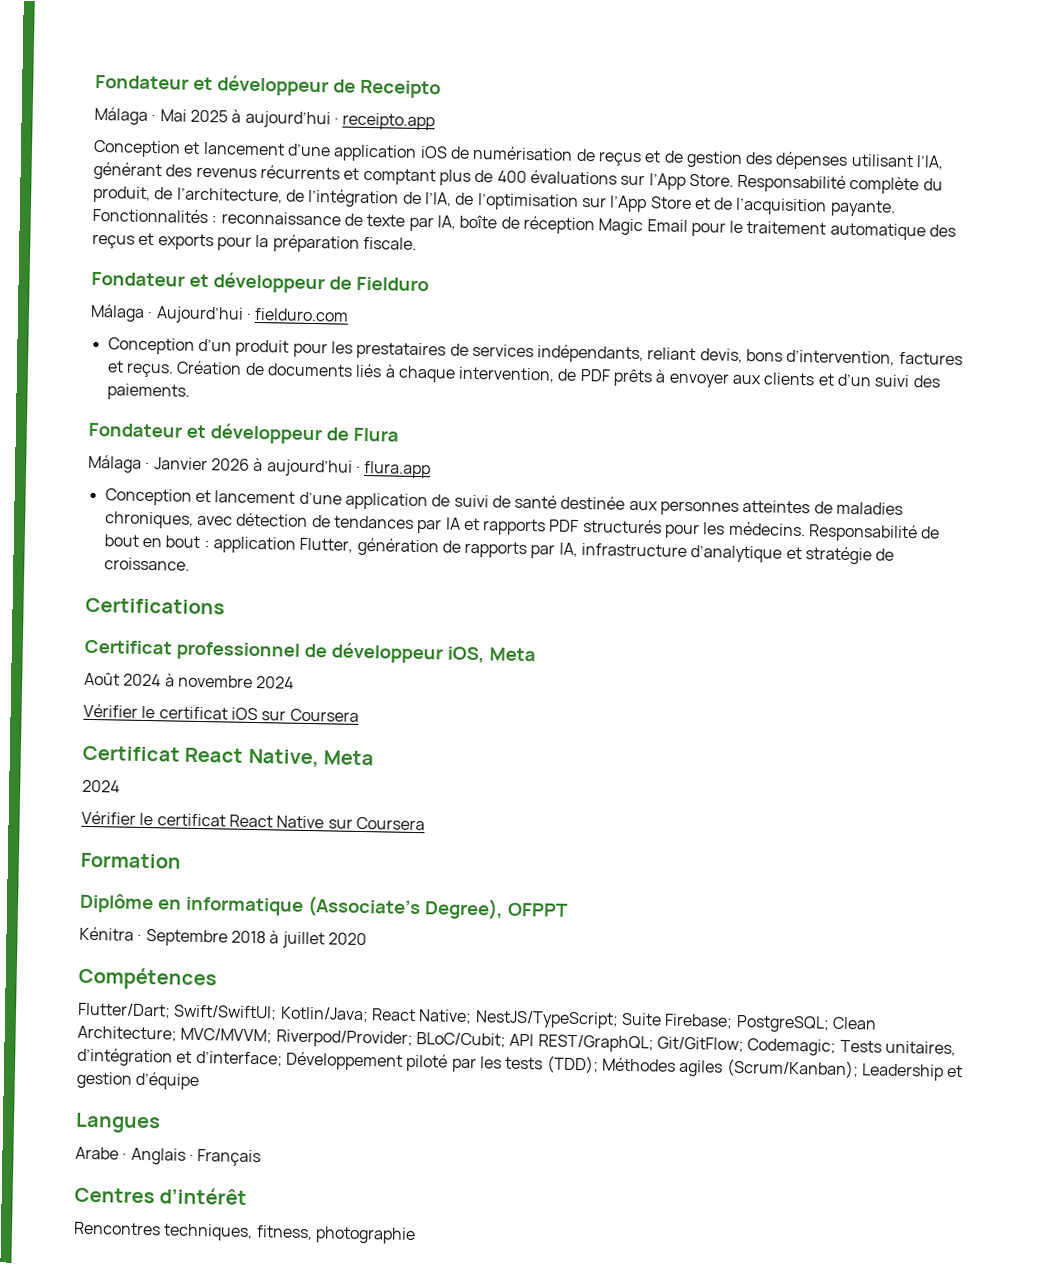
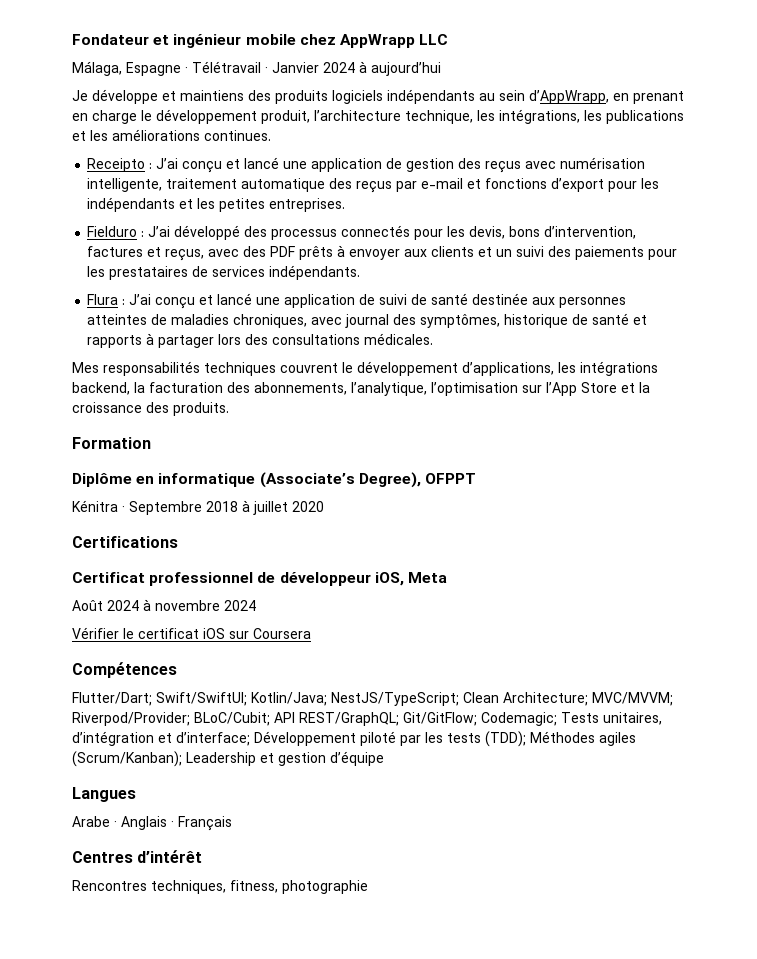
[95,74,441,99] [94,106,436,131] [93,139,945,170] [93,161,943,195] [93,185,896,217] [92,207,957,241] [92,232,417,253] [91,271,429,294] [90,303,350,324] [107,337,697,364] Fondateur et développeur de Receipto // Málaga · Mai 2025 à aujourd’hui · receipto.app // Conception et lancement d’une application iOS de numérisation de reçus et de gestion des dépenses utilisant l’IA, générant des revenus récurrents et comptant plus de 400 évaluations sur l’App Store. Responsabilité complète du produit, de l’architecture, de l’intégration de l’IA, de l’optimisation sur l’App Store et de l’acquisition payante. Fonctionnalités : reconnaissance de texte par IA, boîte de réception Magic Email pour le traitement automatique des reçus et exports pour la préparation fiscale. // Fondateur et développeur de Fielduro // Málaga · Aujourd’hui · fielduro.com // Conception d’un produit pour les prestataires de services indépendants, reliant -> [72,34,449,48] [72,61,441,76] [72,89,684,104] [72,109,684,124] [72,129,271,141] [87,157,646,173] [87,178,660,193] [87,197,346,212] [87,225,466,240] Fondateur et ingénieur mobile chez AppWrapp LLC // Málaga, Espagne · Télétravail · Janvier 2024 à aujourd’hui // Je développe et maintiens des produits logiciels indépendants au sein d’AppWrapp, en prenant en charge le développement produit, l’architecture technique, les intégrations, les publications et les améliorations continues. // Receipto : J’ai conçu et lancé une application de gestion des reçus avec numérisation intelligente, traitement automatique des reçus par e-mail et fonctions d’export pour les indépendants et les petites entreprises. // Fielduro : J’ai développé des processus connectés pour les
[125,360,578,383] reçus. Création de documents liés à chaque intervention, de -> [165,246,267,261] reçus, avec des
[837,373,872,387] d’un -> [496,249,513,257] un
[106,383,190,401] [88,422,399,445] [88,454,432,479] [104,488,342,506] paiements. // Fondateur et développeur de Flura // Málaga · Janvier 2026 à aujourd’hui · flura.app // Conception et lancement d’une -> [575,246,678,260] [87,265,361,280] [87,293,281,309] paiements pour les prestataires de services indépendants. // Flura : J’ai conçu et lancé une
[236,512,941,543] [103,534,895,565] [103,557,190,571] détection de tendances par IA et rapports PDF structurés pour les médecins. Responsabilité de bout en bout : application Flutter, génération de rapports par IA, infrastructure d’analytique et stratégie de croissance. -> [345,313,648,328] [87,333,434,348] [72,361,658,376] [72,382,650,396] [72,402,229,416] [72,437,151,449] [72,472,476,488] [72,500,324,515] journal des symptômes, historique de santé et rapports à partager lors des consultations médicales. // Mes responsabilités techniques couvrent le développement d’applications, les intégrations backend, la facturation des abonnements, l’analytique, l’optimisation sur l’App Store et la croissance des produits. // Formation // Diplôme en informatique (Associate’s Degree), OFPPT // Kénitra · Septembre 2018 à juillet 2020
[82,745,375,768] [82,779,120,793] [81,810,425,831] [80,852,181,869] [79,892,569,920] [79,926,367,949] [78,966,217,991] [77,1002,830,1033] Certificat React Native, Meta // 2024 // Vérifier le certificat React Native sur Coursera // Formation // Diplôme en informatique (Associate’s Degree), OFPPT // Kénitra · Septembre 2018 à juillet 2020 // Compétences // Flutter/Dart; Swift/SwiftUI; Kotlin/Java; React Native; NestJS/TypeScript; Suite Firebase; PostgreSQL; -> [72,662,177,678] [72,692,459,706] Compétences // Flutter/Dart; Swift/SwiftUI; Kotlin/Java; NestJS/TypeScript;

